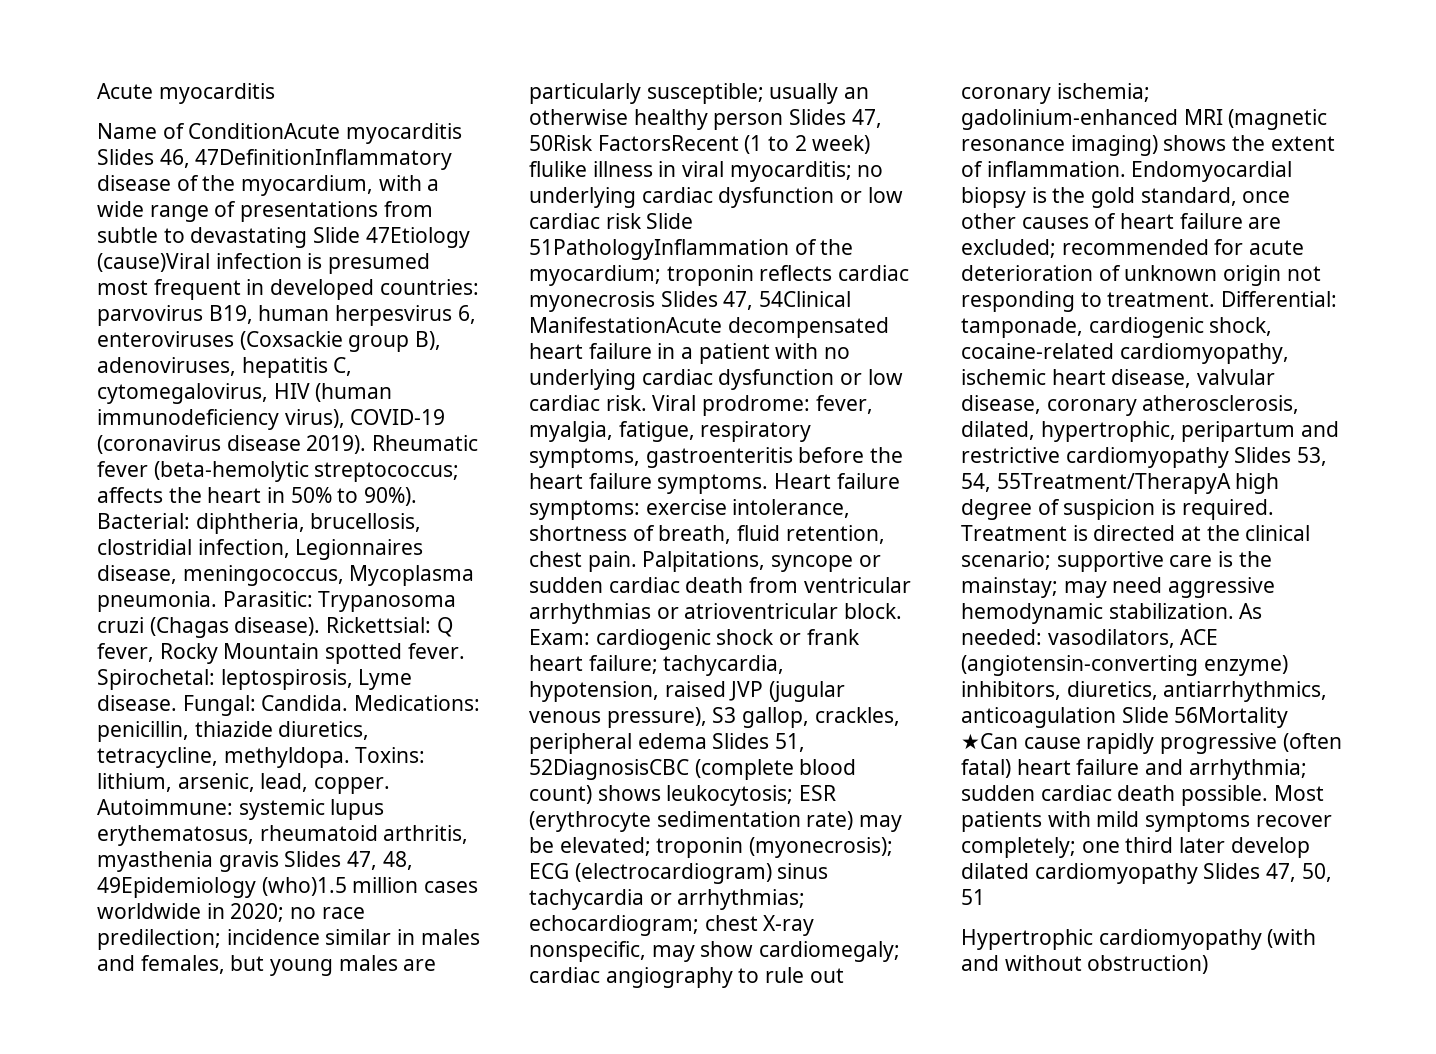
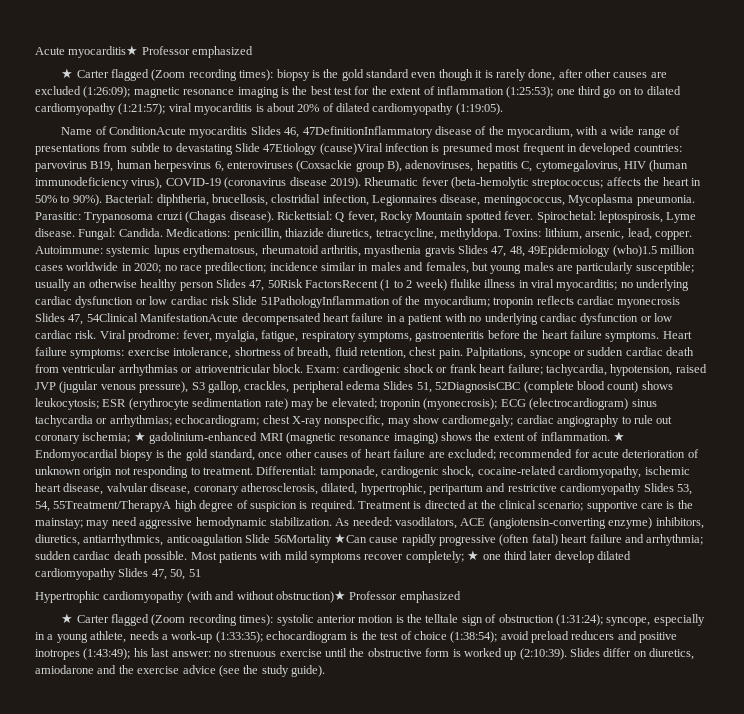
[158,83,275,104] myocarditis -> [68,45,254,58] [61,68,667,81] [35,86,681,98] [35,103,503,115] myocarditis★ Professor emphasized // ★ Carter flagged (Zoom recording times): biopsy is the gold standard even though it is rarely done, after other causes are excluded (1:26:09); magnetic resonance imaging is the best test for the extent of inflammation (1:25:53); one third go on to dilated cardiomyopathy (1:21:57); viral myocarditis is about 20% of dilated cardiomyopathy (1:19:05).
(1150, 92) none -> [133,431,146,442] ★
(1126, 169) none -> [612,431,625,442] ★
(1076, 847) none -> [467,550,480,561] ★
[1087,955,1209,974] obstruction) -> [275,590,461,603] [61,613,705,626] [35,631,678,643] [35,648,695,660] [35,665,325,677] obstruction)★ Professor emphasized // ★ Carter flagged (Zoom recording times): systolic anterior motion is the telltale sign of obstruction (1:31:24); syncope, especially in a young athlete, needs a work-up (1:33:35); echocardiogram is the test of choice (1:38:54); avoid preload reducers and positive inotropes (1:43:49); his last answer: no strenuous exercise until the obstructive form is worked up (2:10:39). Slides differ on diuretics, amiodarone and the exercise advice (see the study guide).

